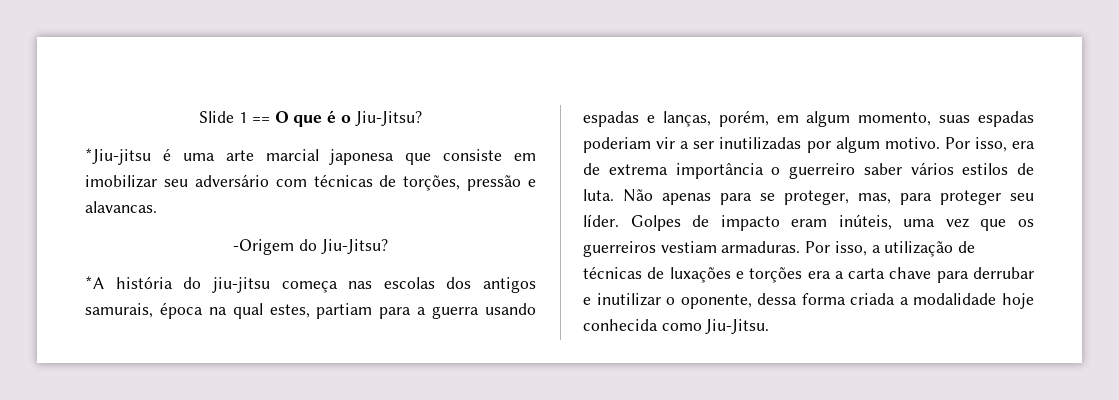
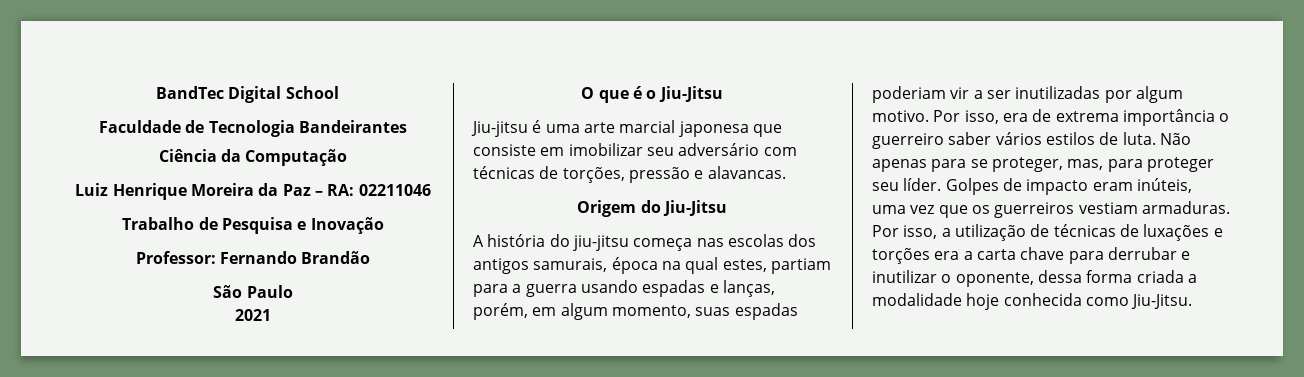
[199,111,270,123] Slide 1 == -> [155,86,339,103] [99,120,407,137] [158,149,348,166] [75,183,431,200] [122,217,384,234] [135,251,371,264] [213,285,293,298] [235,309,271,321] BandTec Digital School // Faculdade de Tecnologia Bandeirantes // Ciência da Computação // Luiz Henrique Moreira da Paz – RA: 02211046 // Trabalho de Pesquisa e Inovação // Professor: Fernando Brandão // São Paulo // 2021 //
[354,111,422,126] [85,148,151,165] Jiu-Jitsu? // *Jiu-jitsu -> [658,86,723,102] [471,121,528,137] Jiu-Jitsu // Jiu-jitsu
[233,239,388,255] [85,276,104,289] -Origem do Jiu-Jitsu? // *A -> [577,200,727,217] [473,235,484,247] Origem do Jiu-Jitsu // A

